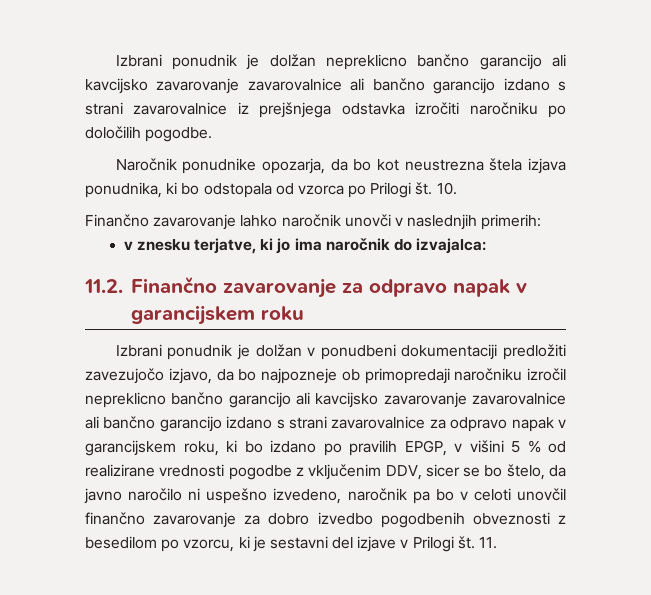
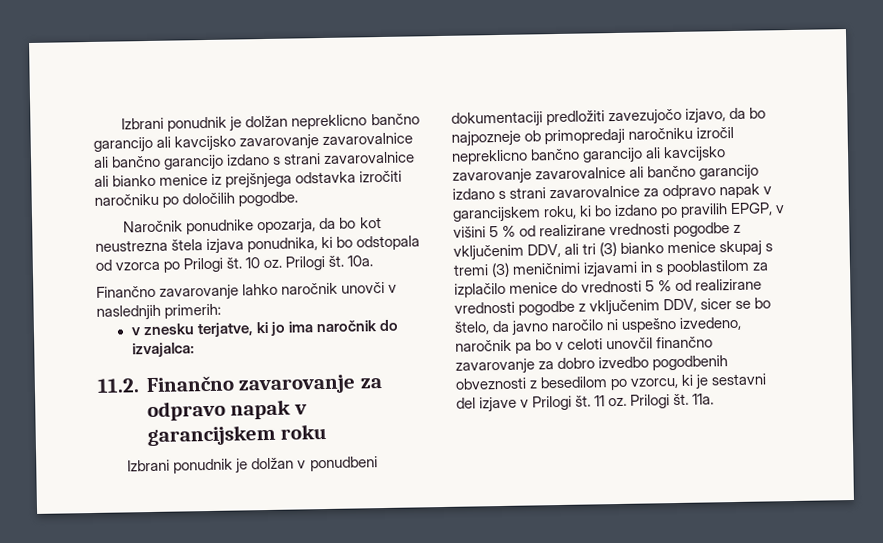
(228, 108) none -> [94,173,209,187] ali bianko menice
[436,182,457,195] 10. -> [245,255,374,271] 10 oz. Prilogi št. 10a.
(422, 472) none -> [564,240,774,257] [453,259,770,278] [454,278,763,298] [454,298,698,316] ali tri (3) bianko menice skupaj s tremi (3) meničnimi izjavami in s pooblastilom za izplačilo menice do vrednosti 5 % od realizirane vrednosti pogodbe z vključenim DDV,
[479,537,498,549] 11. -> [594,393,715,409] 11 oz. Prilogi št. 11a.

